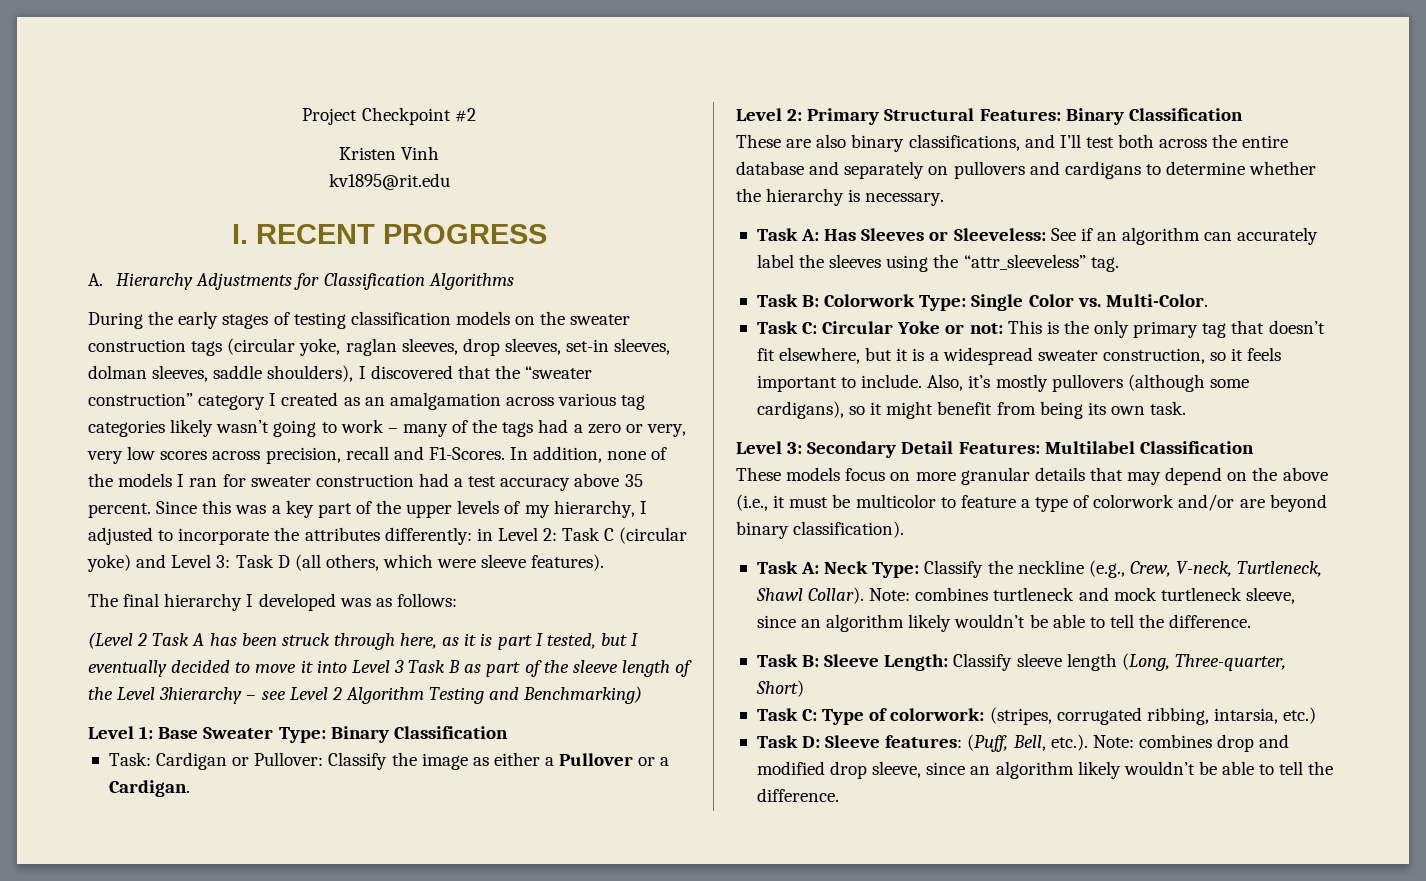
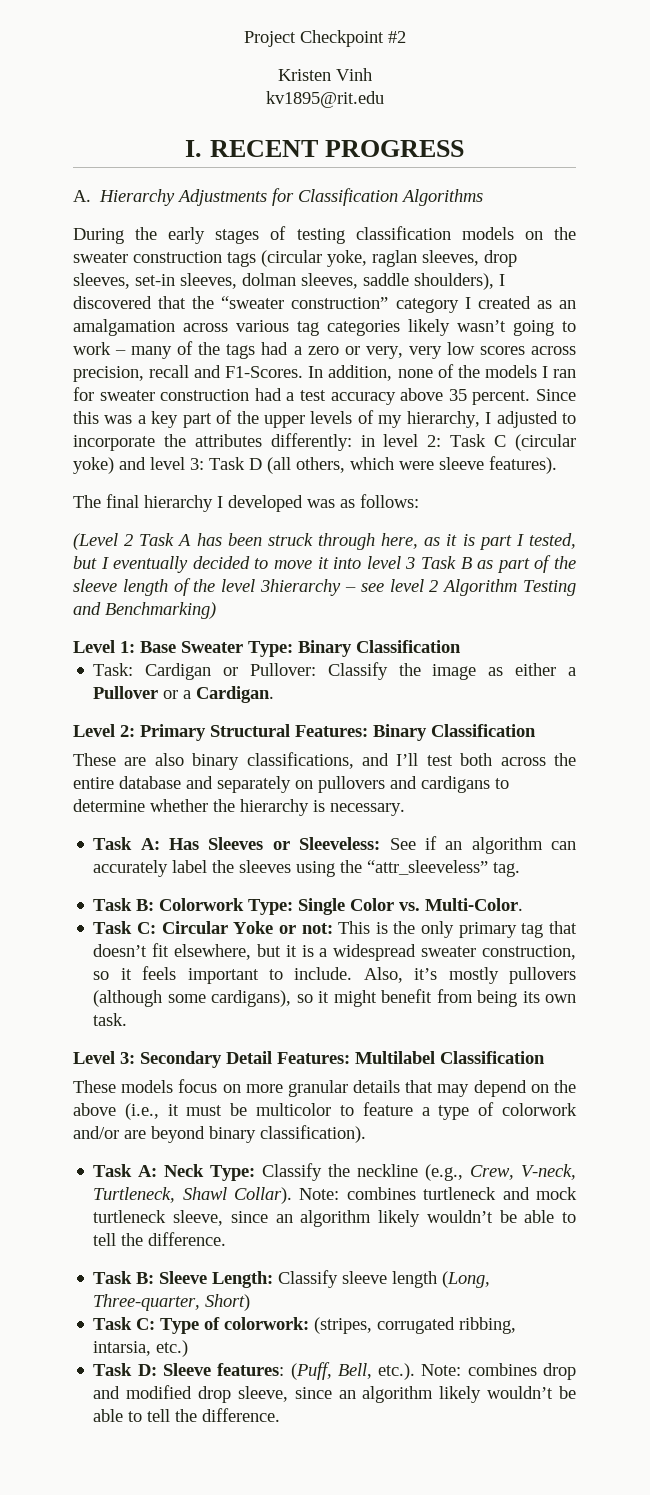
[497,527,538,541] Level -> [383,434,419,447] level
[171,554,212,568] Level -> [150,457,185,470] level
[351,660,390,673] Level -> [366,556,401,569] level
[117,687,156,700] Level -> [221,579,256,592] level
[289,687,328,700] Level -> [389,579,424,592] level

